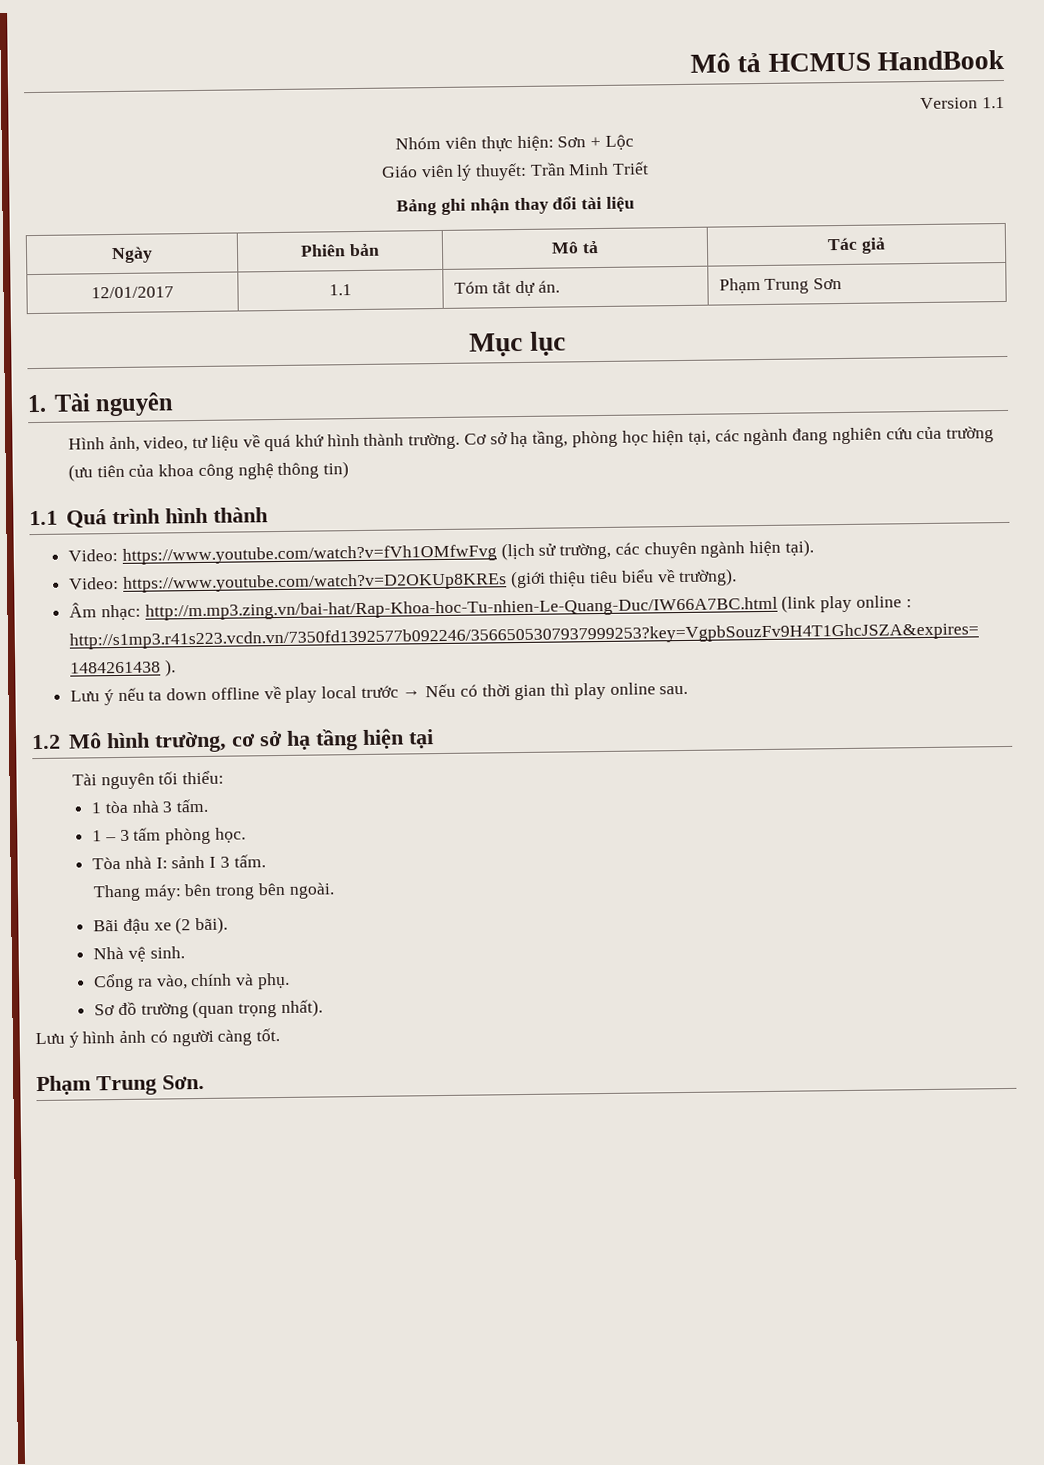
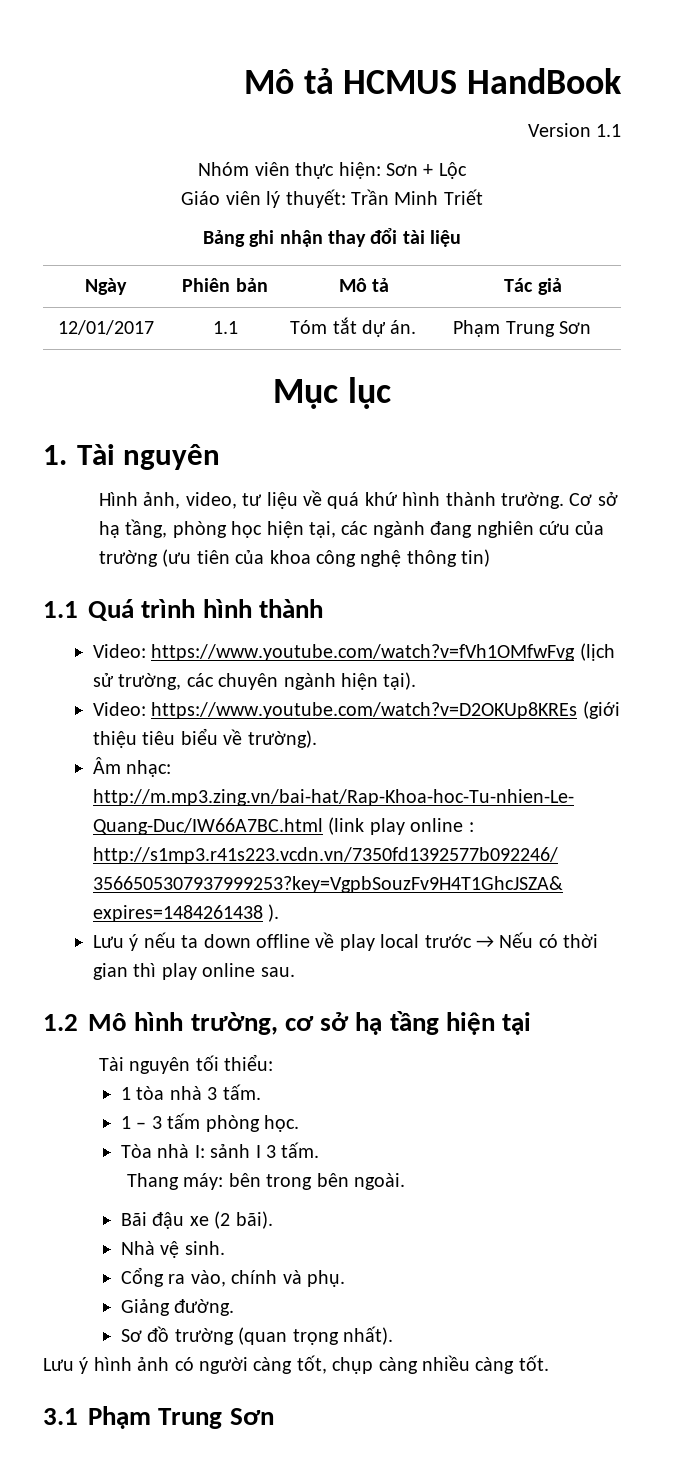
(290, 981) none -> [120,1299,235,1316] // Giảng đường.
(253, 1037) none -> [296,1355,515,1374] tốt, chụp càng nhiều càng
[36,1074,205,1096] Phạm Trung Sơn. -> [43,1406,274,1429] 3.1 Phạm Trung Sơn

